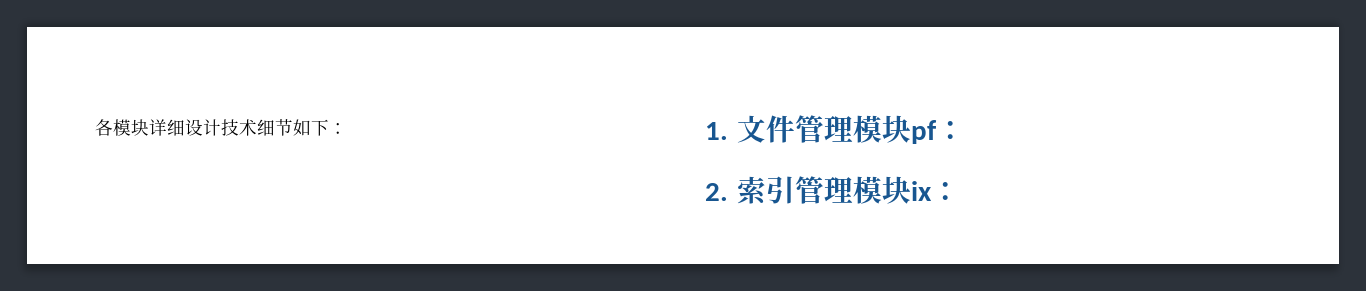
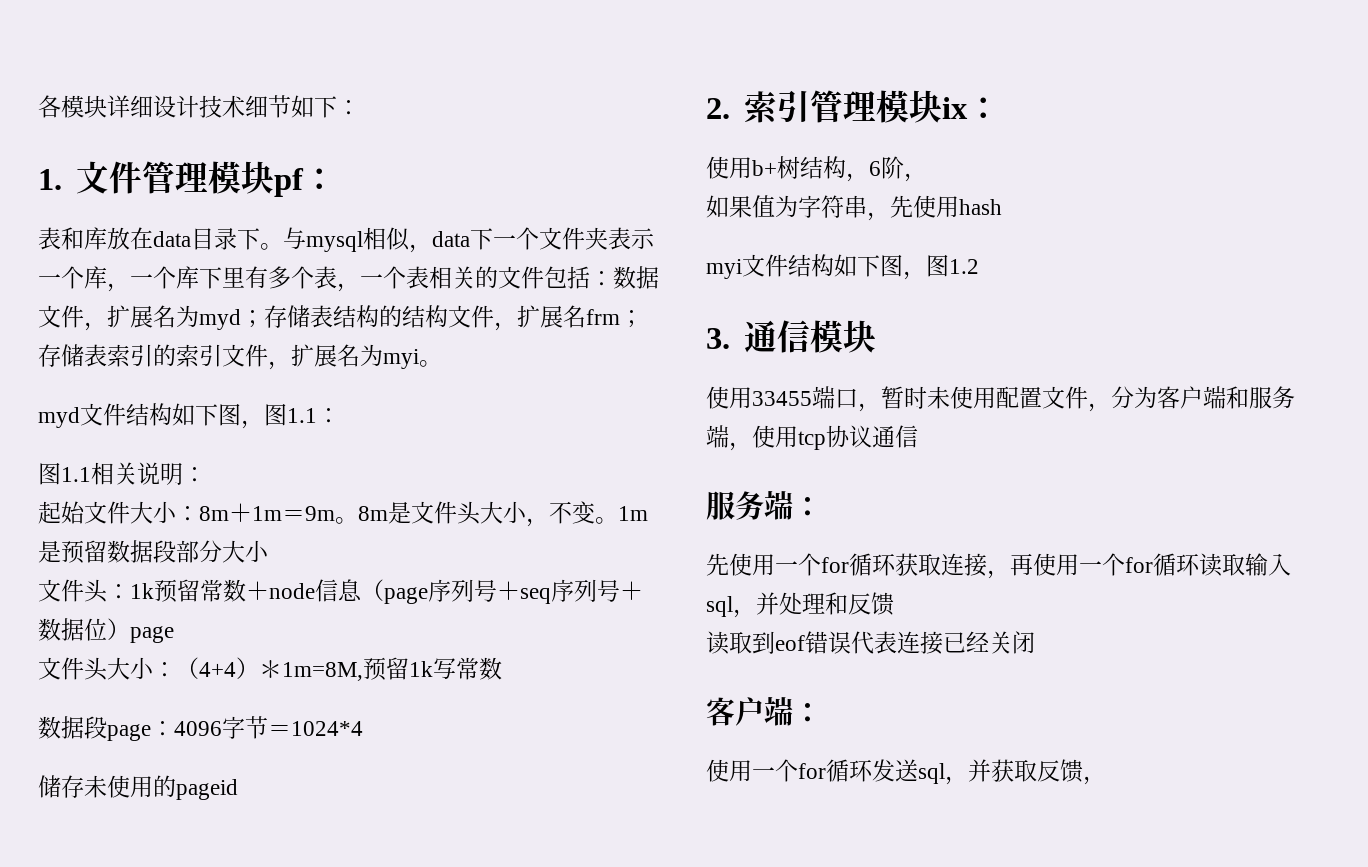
(965, 130) none -> [38,227,655,253] [38,266,659,292] [38,305,643,331] [38,344,442,370] [38,403,340,429] [38,462,206,485] [38,501,648,527] [38,540,269,564] [38,579,643,604] [38,618,174,643] [38,657,502,681] [38,716,363,741] [38,775,238,800] // 表和库放在data目录下。与mysql相似，data下一个文件夹表示一个库，一个库下里有多个表，一个表相关的文件包括：数据文件，扩展名为myd；存储表结构的结构文件，扩展名frm；存储表索引的索引文件，扩展名为myi。 // myd文件结构如下图，图1.1： // 图1.1相关说明： // 起始文件大小：8m＋1m＝9m。8m是文件头大小，不变。1m是预留数据段部分大小 // 文件头：1k预留常数＋node信息（page序列号＋seq序列号＋数据位）page // 文件头大小：（4+4）＊1m=8M,预留1k写常数 // 数据段page：4096字节＝1024*4 // 储存未使用的pageid
(960, 191) none -> [706,156,927,182] [706,195,1002,221] [706,254,979,280] [706,320,876,353] [706,386,1295,412] [706,425,918,451] [706,491,822,520] [706,553,1291,579] [706,592,894,618] [706,631,1035,655] [706,697,822,726] [706,759,1106,785] // 使用b+树结构，6阶， // 如果值为字符串，先使用hash // myi文件结构如下图，图1.2 // 3.通信模块 // 使用33455端口，暂时未使用配置文件，分为客户端和服务端，使用tcp协议通信 // 服务端： // 先使用一个for循环获取连接，再使用一个for循环读取输入sql，并处理和反馈 // 读取到eof错误代表连接已经关闭 // 客户端： // 使用一个for循环发送sql，并获取反馈，

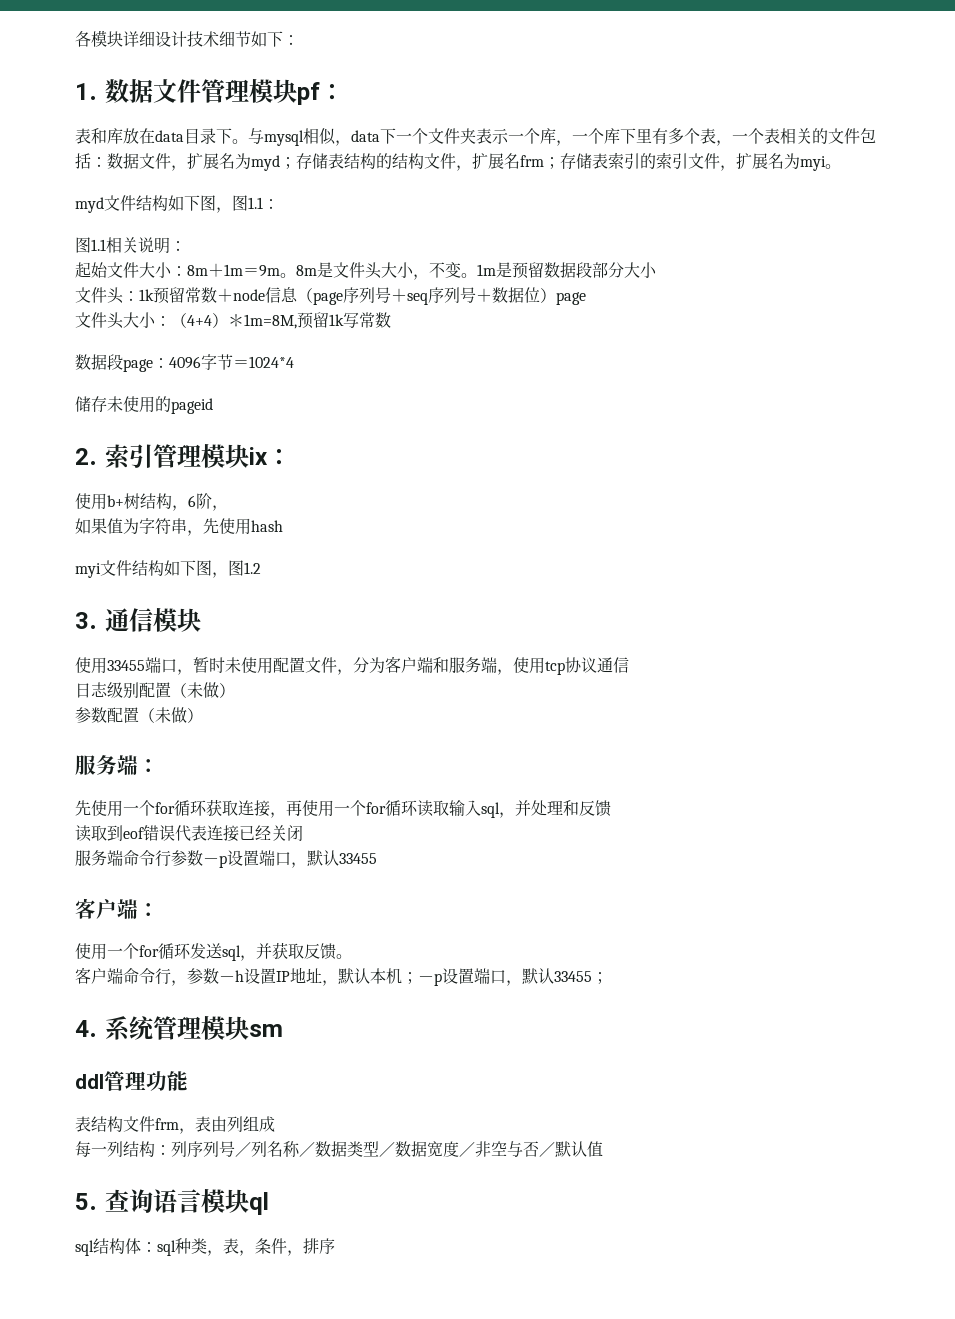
(62, 179) none -> [105,79,153,103] 数据
(918, 436) none -> [75,682,235,698] [75,707,203,723] // 日志级别配置（未做） // 参数配置（未做）
(1035, 642) none -> [75,850,377,868] // 服务端命令行参数－p设置端口，默认33455
[1083,776,1106,785] ， -> [336,954,352,959] [75,967,608,986] [75,1016,283,1041] [75,1071,188,1091] [75,1116,275,1134] [75,1141,603,1158] [75,1189,269,1215] [75,1238,335,1256] 。 // 客户端命令行，参数－h设置IP地址，默认本机；－p设置端口，默认33455； // 4.系统管理模块sm // ddl管理功能 // 表结构文件frm，表由列组成 // 每一列结构：列序列号／列名称／数据类型／数据宽度／非空与否／默认值 // 5.查询语言模块ql // sql结构体：sql种类，表，条件，排序

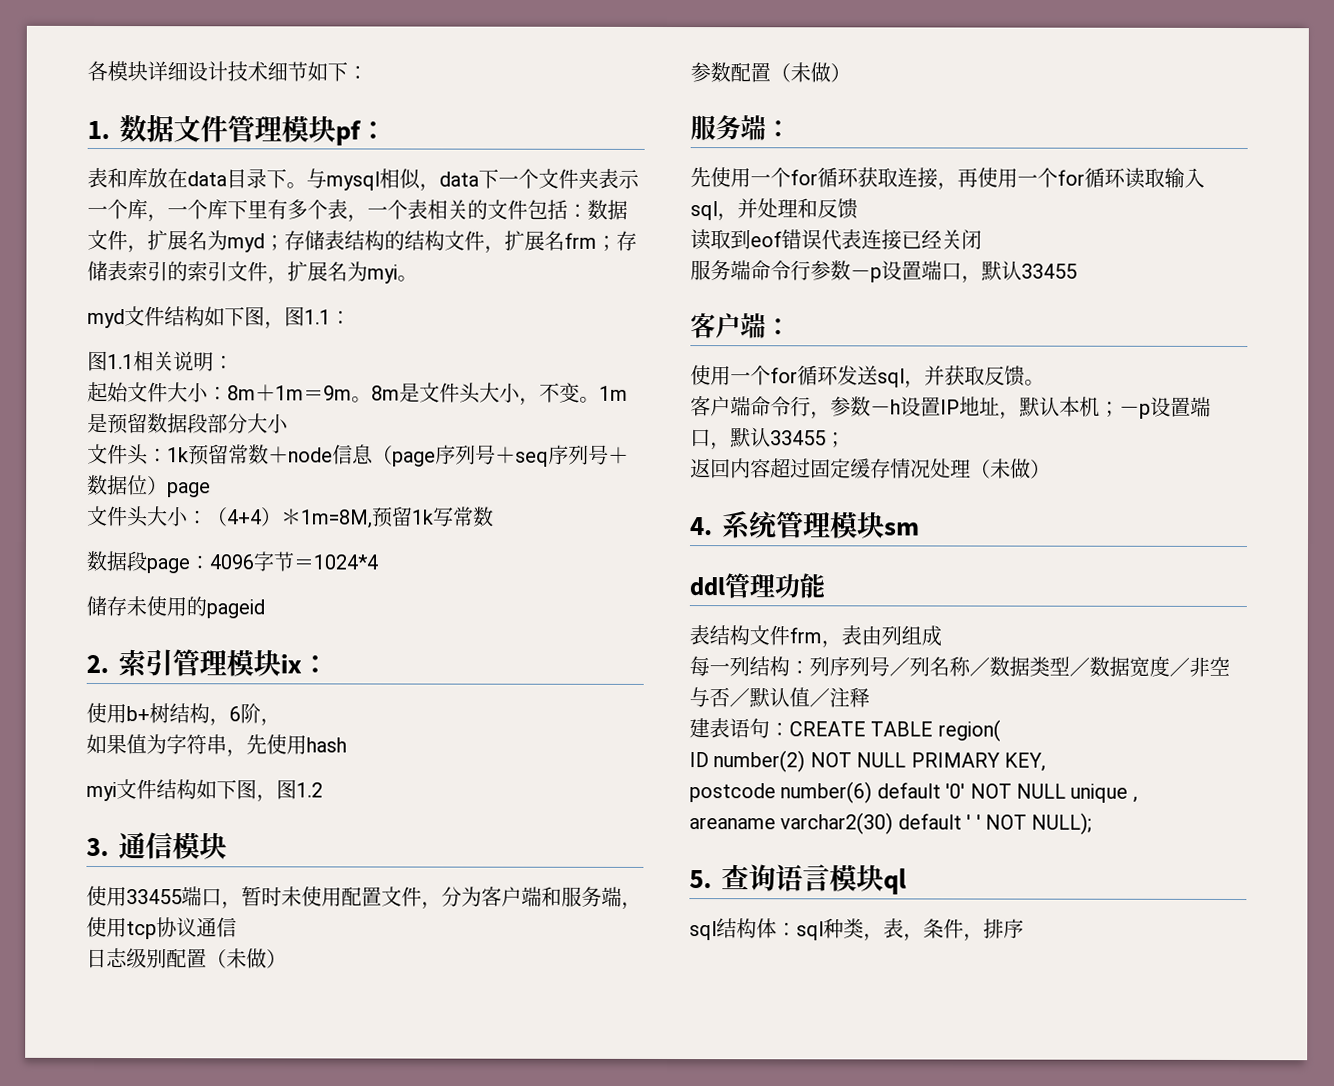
(608, 978) none -> [690,458,1051,479] // 返回内容超过固定缓存情况处理（未做）
(603, 1149) none -> [809,687,870,708] [689,718,1001,742] [689,750,1046,773] [689,781,1138,804] [689,812,1093,835] ／注释 // 建表语句：CREATE TABLE region( // ID number(2) NOT NULL PRIMARY KEY, // postcode number(6) default '0' NOT NULL unique , // areaname varchar2(30) default ' ' NOT NULL);

